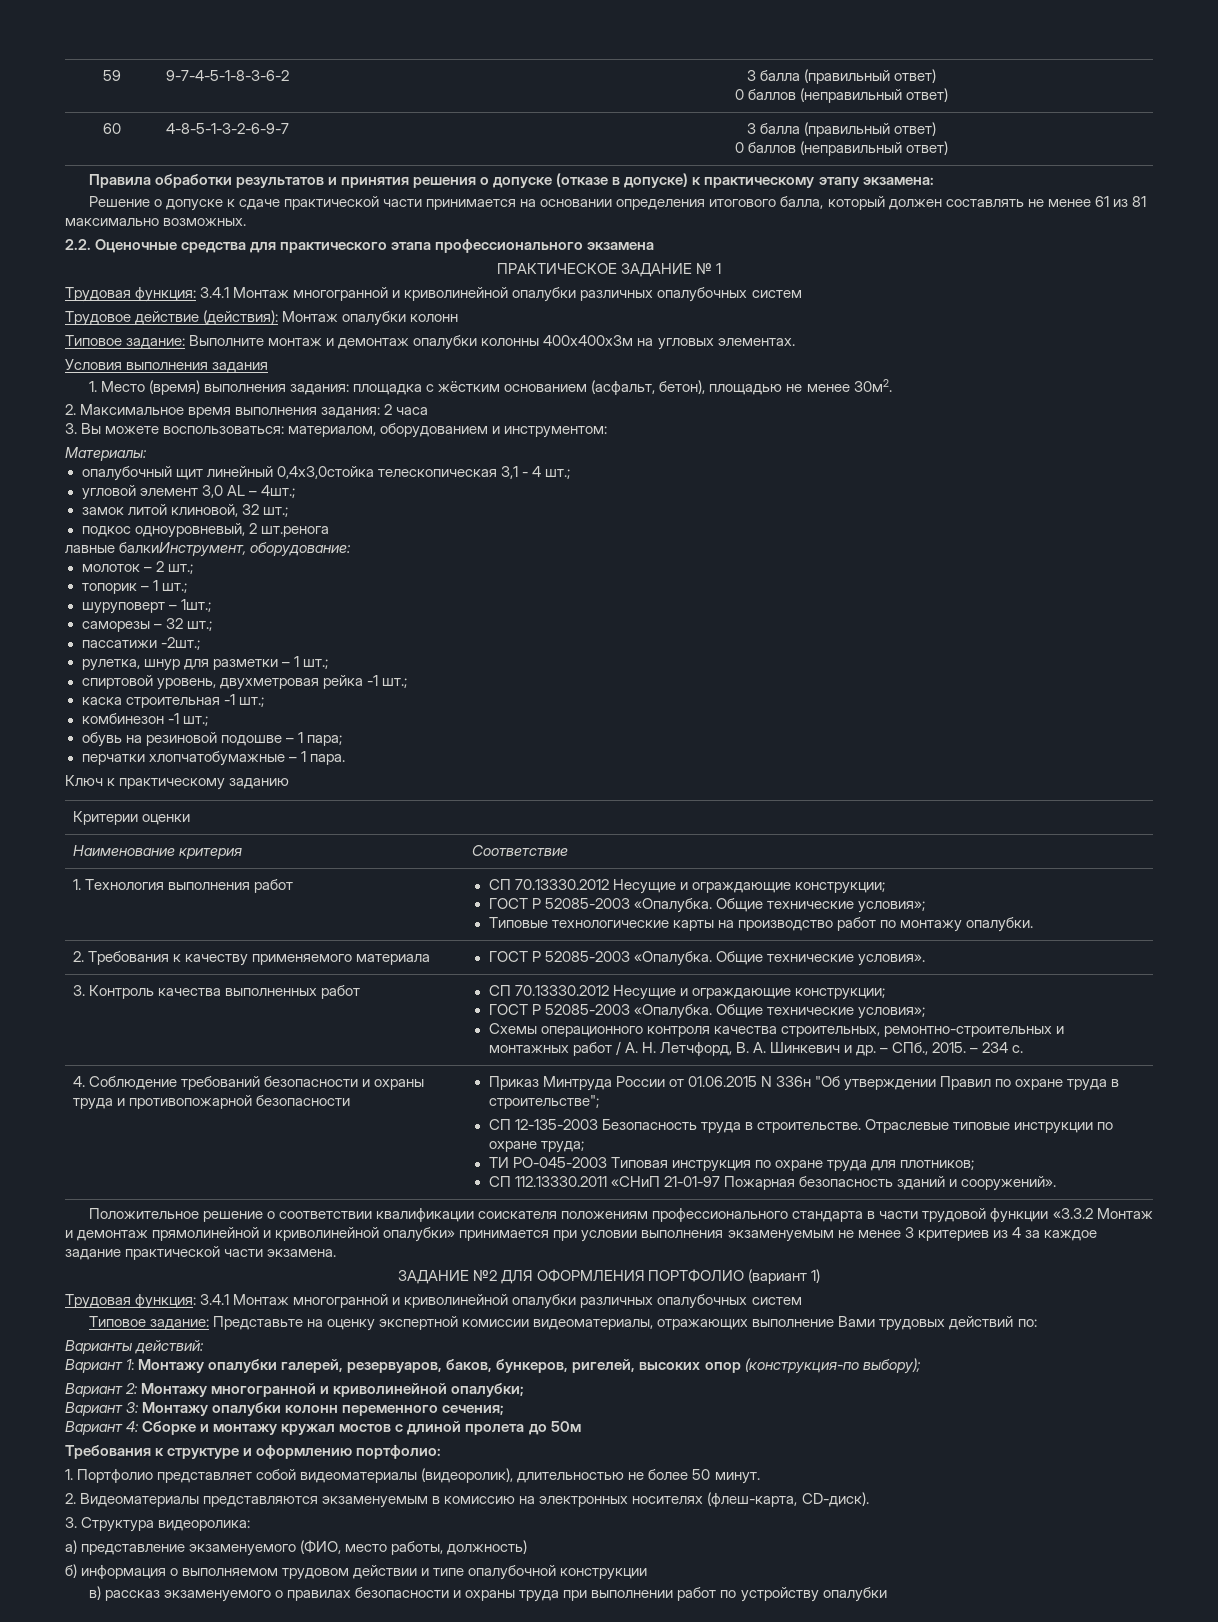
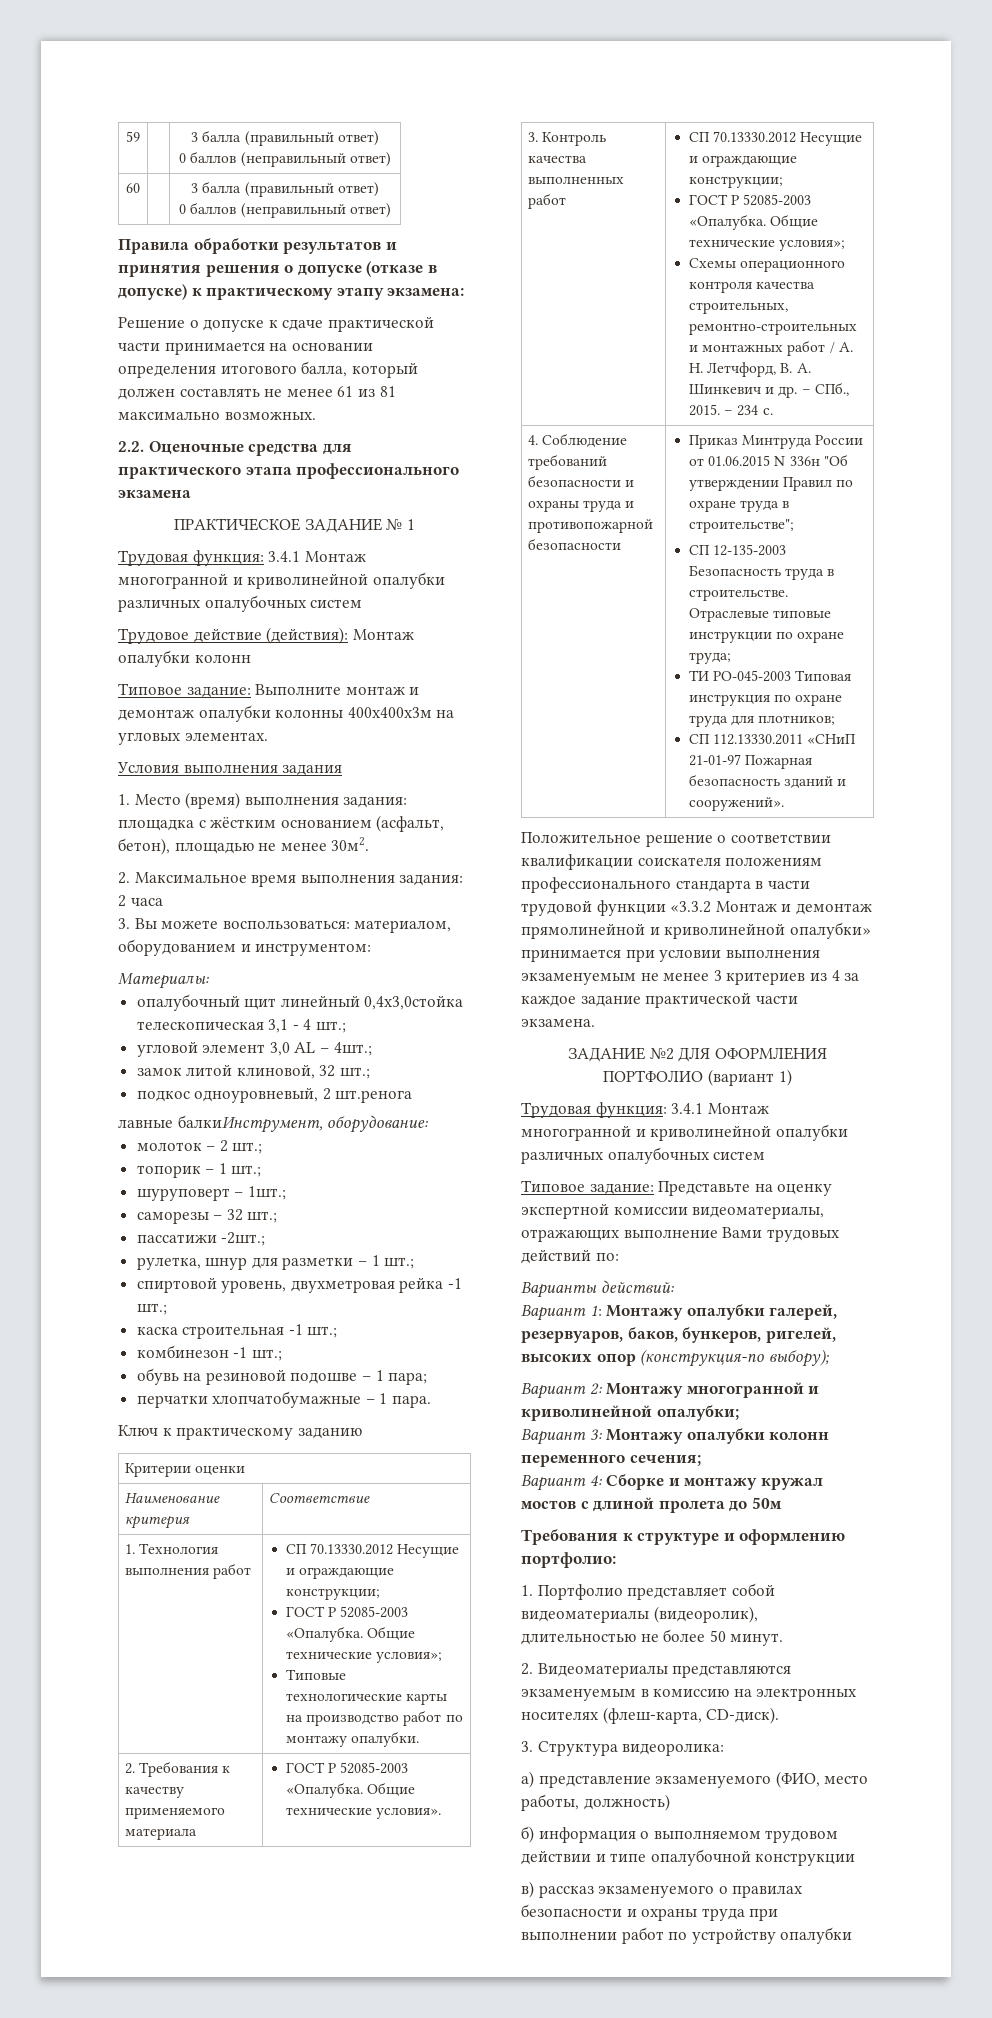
[166,70,290,81] 9-7-4-5-1-8-3-6-2 -> (140, 136) none
[166,123,290,134] 4-8-5-1-3-2-6-9-7 -> (140, 188) none

